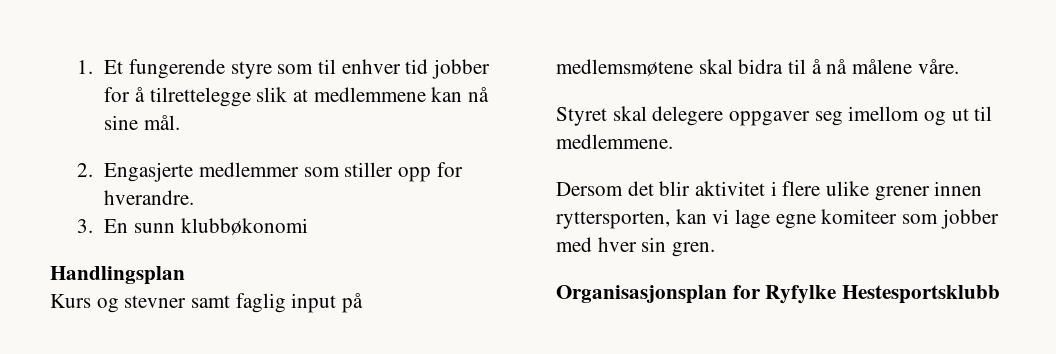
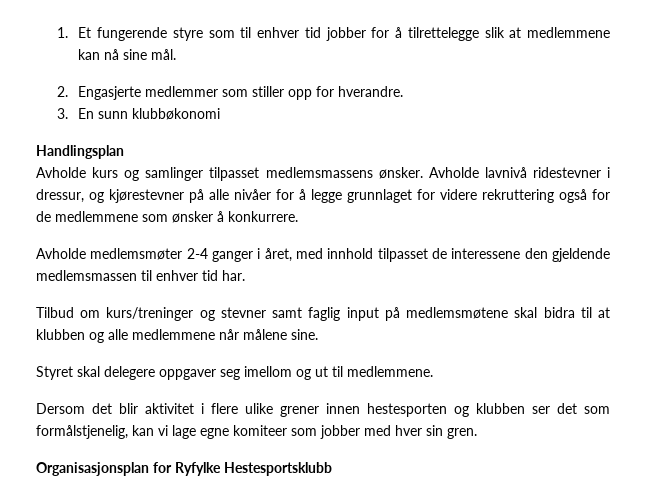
[50,294,91,308] Kurs -> [36,167,611,181] [36,189,610,203] [36,211,298,223] [36,248,610,262] [36,270,245,281] [36,307,194,321] Avholde kurs og samlinger tilpasset medlemsmassens ønsker. Avholde lavnivå ridestevner i dressur, og kjørestevner på alle nivåer for å legge grunnlaget for videre rekruttering også for de medlemmene som ønsker å konkurrere. // Avholde medlemsmøter 2-4 ganger i året, med innhold tilpasset de interessene den gjeldende medlemsmassen til enhver tid har. // Tilbud om kurs/treninger
[811,59,959,74] å nå målene våre. -> [598,307,610,318] [36,329,318,343] at klubben og alle medlemmene når målene sine.
[556,211,670,229] ryttersporten, -> [367,403,610,417] [36,425,128,439] hestesporten og klubben ser det som formålstjenelig,

